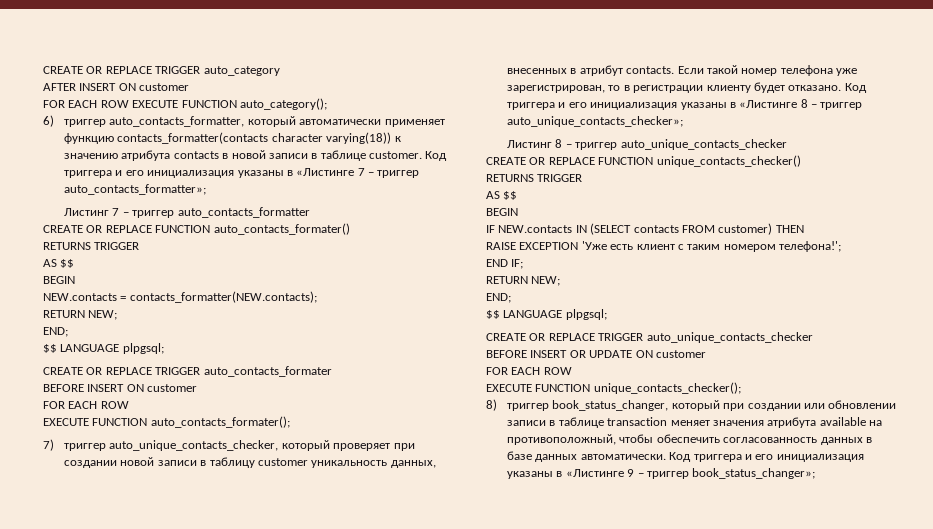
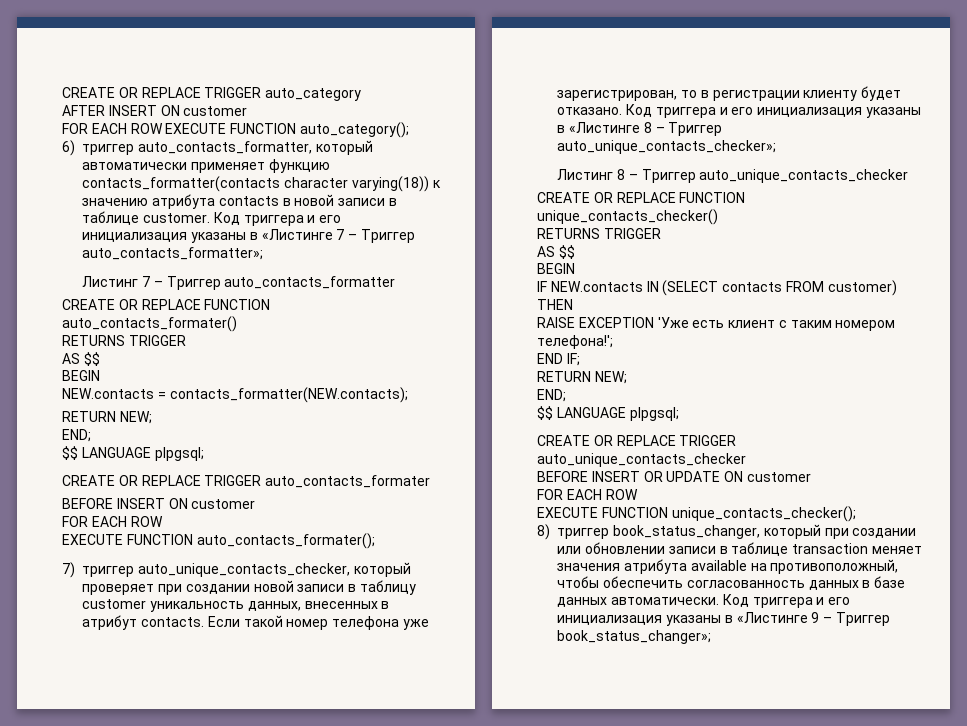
[377,170,420,178] триггер -> [361,229,416,243] Триггер
[132,210,175,218] триггер -> [166,276,221,290] Триггер
[820,102,863,110] триггер -> [668,122,723,136] Триггер
[575,142,618,150] триггер -> [641,169,696,183] Триггер
[646,471,689,479] триггер -> [836,612,891,626] Триггер

